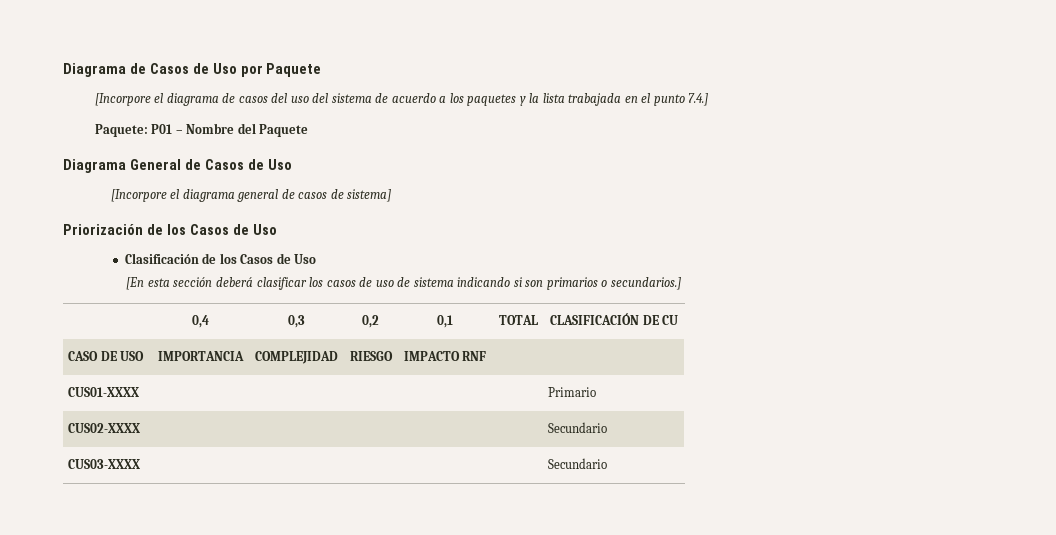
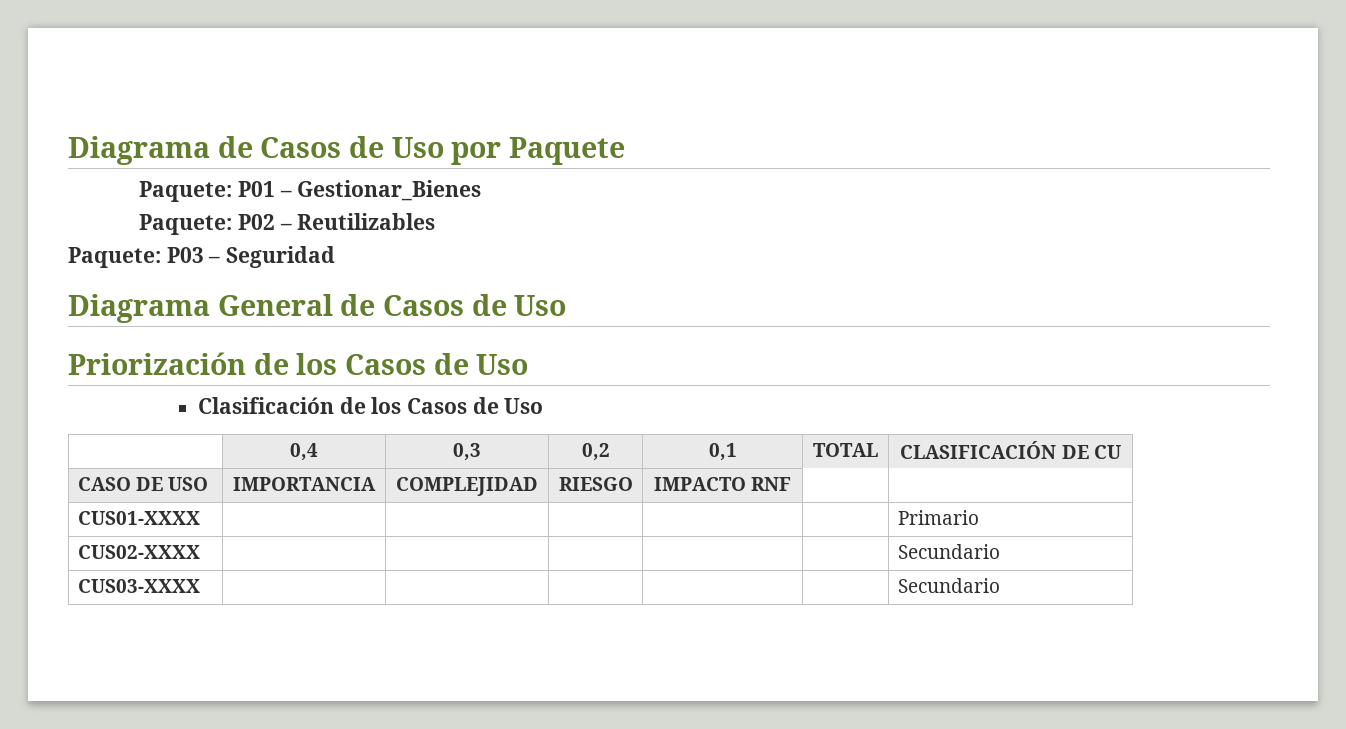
[94,93,709,106] [94,123,309,137] [Incorpore el diagrama de casos del uso del sistema de acuerdo a los paquetes y la lista trabajada en el punto 7.4.] // Paquete: P01 – Nombre del Paquete -> [139,180,482,202] [139,213,436,235] [68,246,336,268] Paquete: P01 – Gestionar_Bienes // Paquete: P02 – Reutilizables // Paquete: P03 – Seguridad
[110,189,392,202] // [Incorpore el diagrama general de casos de sistema] -> (567, 305) none
[126,277,681,290] // [En esta sección deberá clasificar los casos de uso de sistema indicando si son primarios o secundarios.] -> (544, 406) none

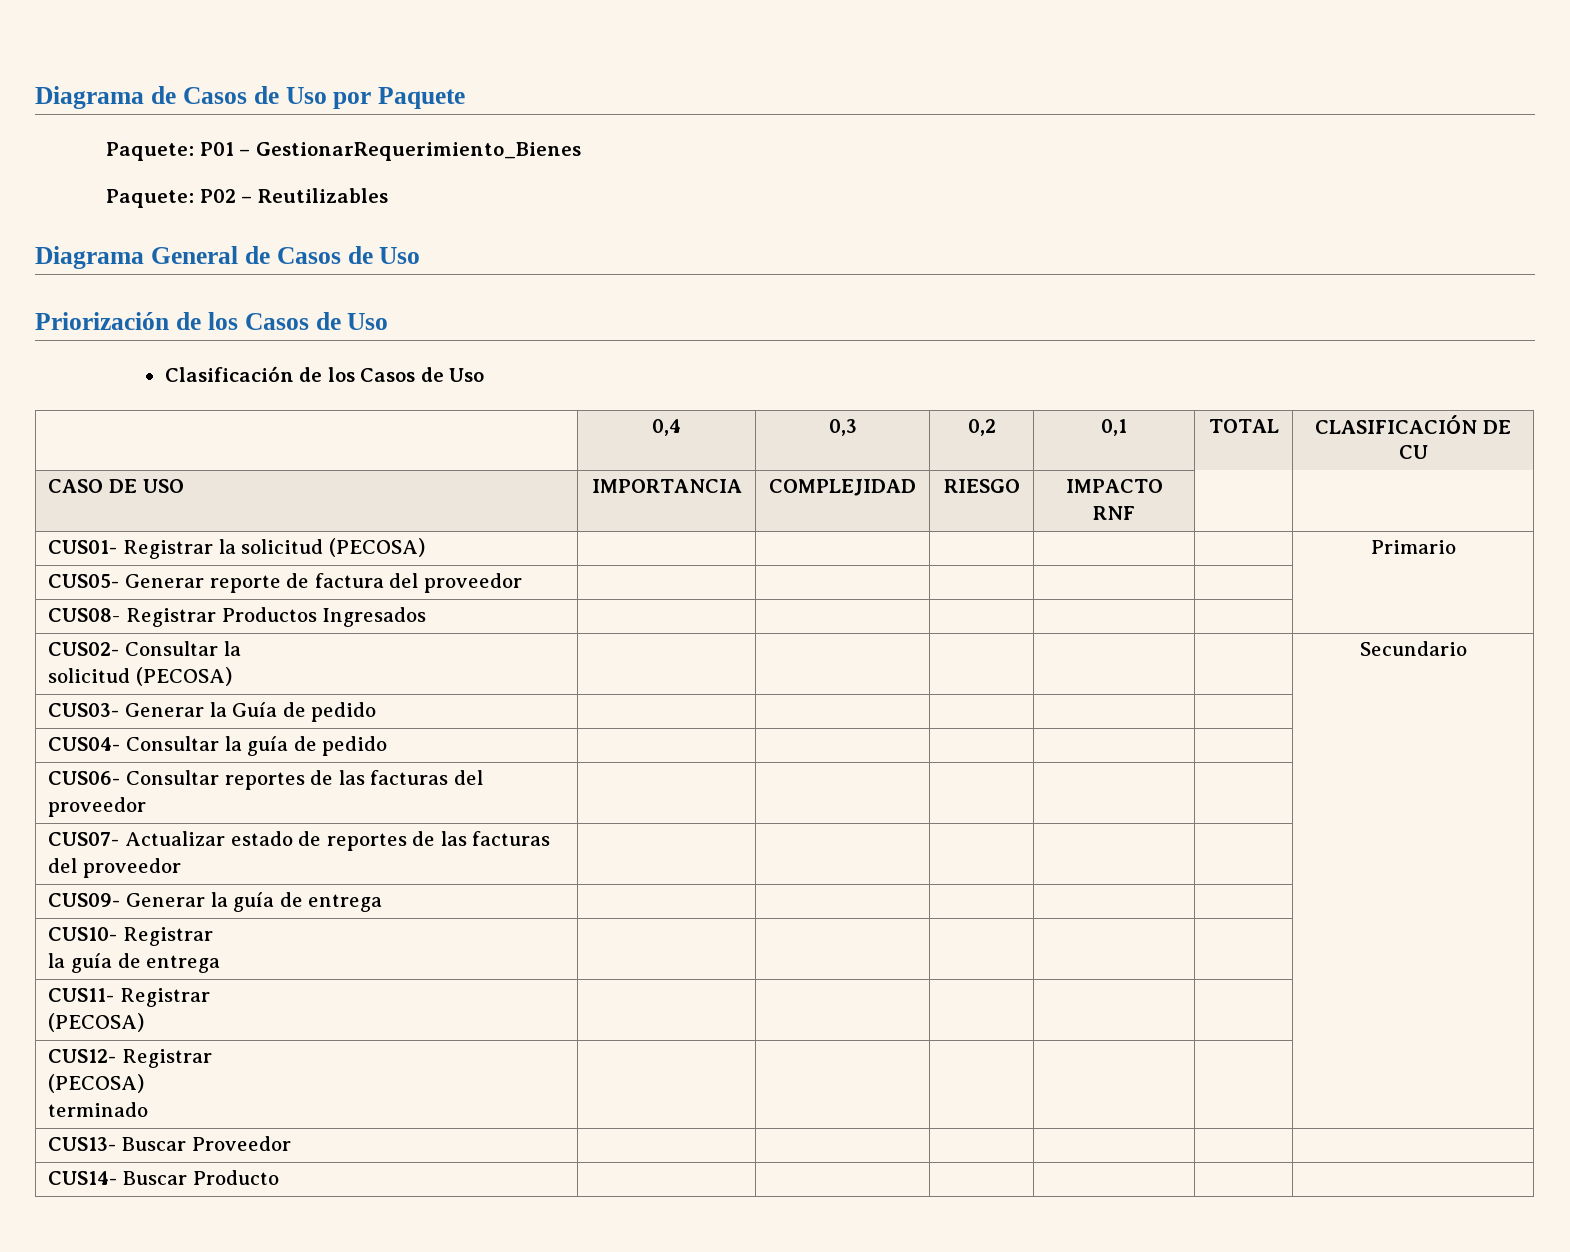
[297,180,482,201] Gestionar_Bienes -> [256,142,582,161] GestionarRequerimiento_Bienes
[68,246,336,268] // Paquete: P03 – Seguridad -> (389, 195) none
[77,511,200,525] [897,510,979,525] [77,545,200,559] [897,544,1000,559] [77,579,200,593] [897,578,1000,593] CUS01-XXXX | | | | | | Primario // CUS02-XXXX | | | | | | Secundario // CUS03-XXXX | | | | | | Secundario -> [48,538,425,559] [1370,540,1456,554] [48,573,522,593] [48,607,427,627] [48,641,241,656] [48,667,232,686] [1359,641,1467,656] [48,702,377,722] [48,736,388,756] [48,770,483,790] [48,797,147,817] [48,831,551,851] [48,858,181,878] [48,892,383,912] [48,927,213,946] [48,953,221,973] [48,988,210,1007] [48,1013,145,1032] [48,1049,212,1068] [48,1074,145,1093] [48,1102,149,1117] [48,1136,291,1151] [48,1170,279,1185] CUS01- Registrar la solicitud (PECOSA) | | | | | | Primario // CUS05- Generar reporte de factura del proveedor | | | | | | // CUS08- Registrar Productos Ingresados | | | | | | // CUS02- Consultar la // solicitud (PECOSA) | | | | | | Secundario // CUS03- Generar la Guía de pedido | | | | | | // CUS04- Consultar la guía de pedido | | | | | | // CUS06- Consultar reportes de las facturas del proveedor | | | | | | // CUS07- Actualizar estado de reportes de las facturas del proveedor | | | | | | // CUS09- Generar la guía de entrega | | | | | | // CUS10- Registrar // la guía de entrega | | | | | | // CUS11- Registrar // (PECOSA) | | | | | | // CUS12- Registrar // (PECOSA) // terminado | | | | | | // CUS13- Buscar Proveedor | | | | | | // CUS14- Buscar Producto | | | | | |

